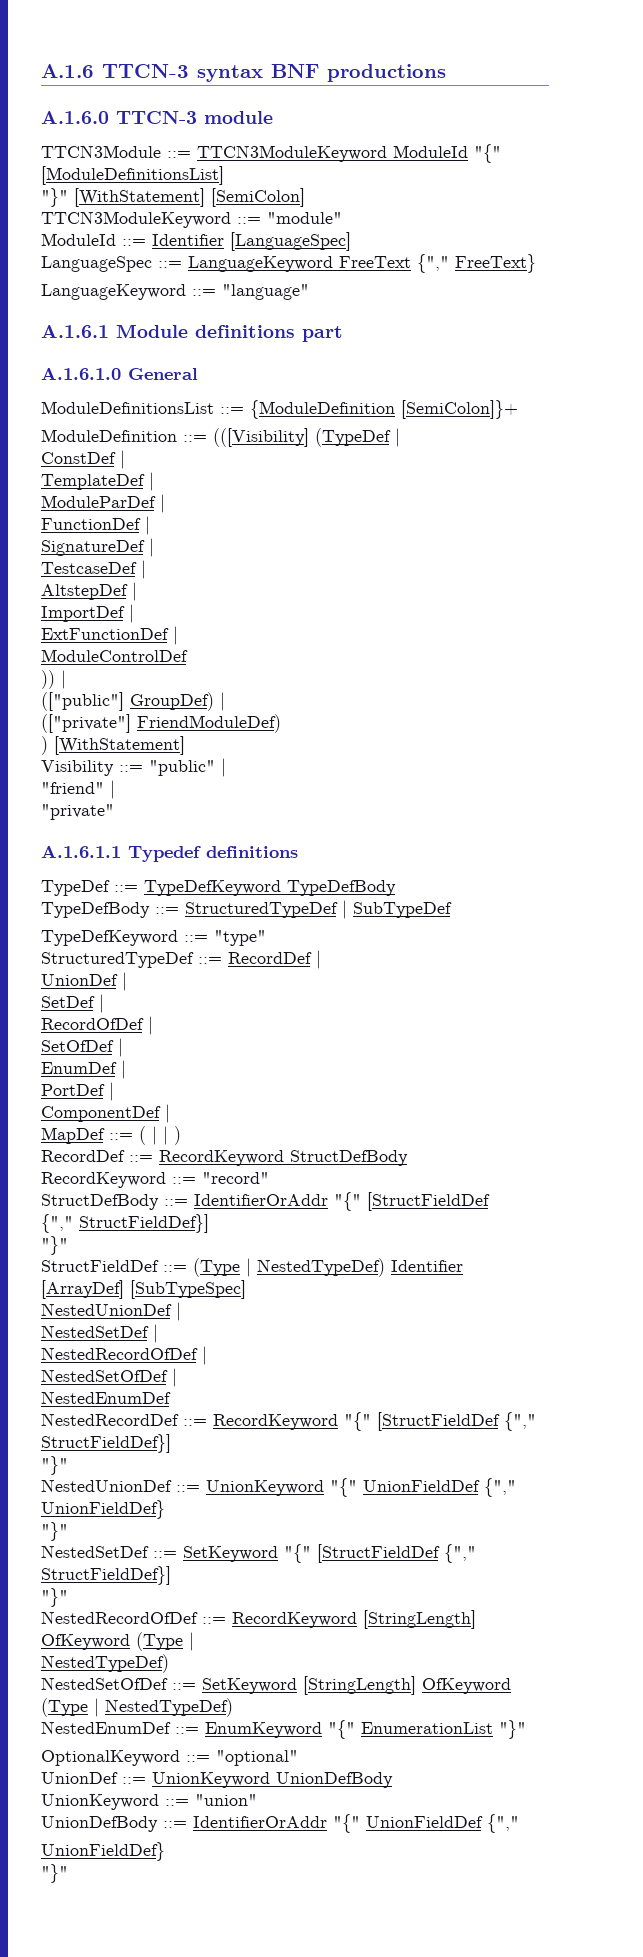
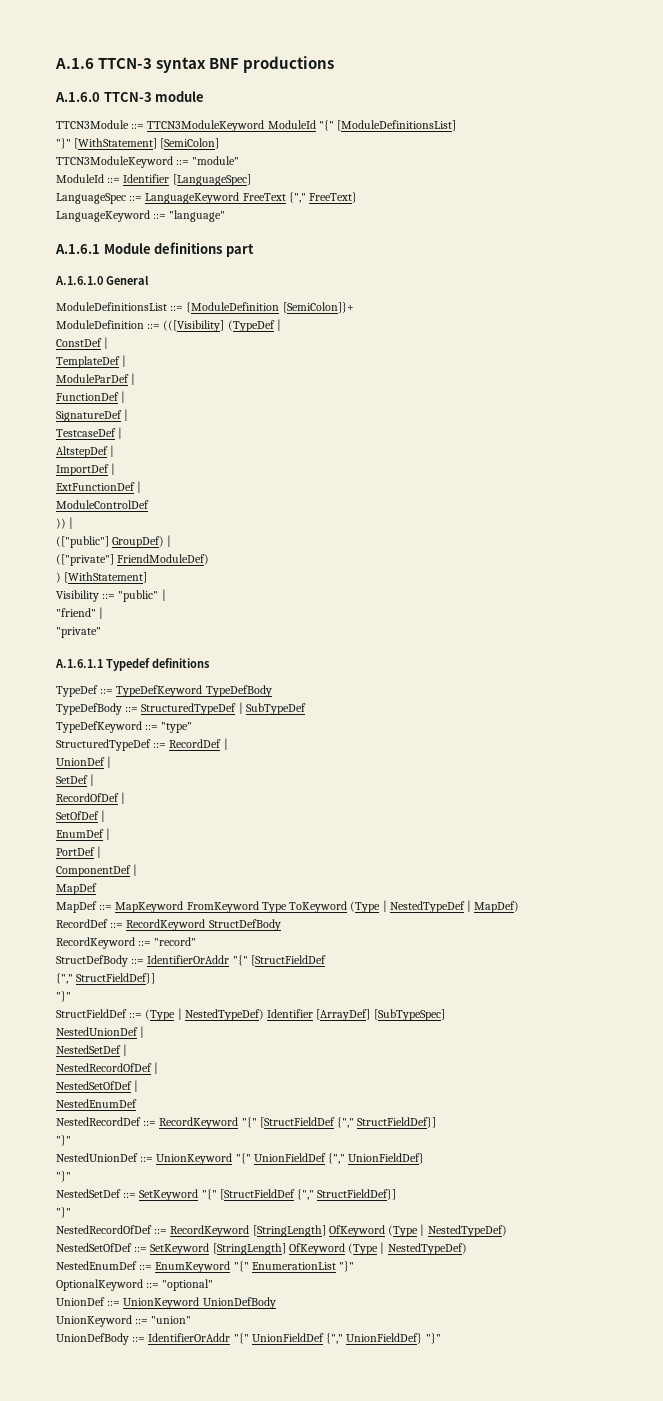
[109,1126,181,1145] ::= ( | | ) -> [56,900,520,913] // MapDef ::= MapKeyword FromKeyword Type ToKeyword (Type | NestedTypeDef | MapDef)
(194, 1641) // -> (425, 1230) none
[41,1842,165,1861] // UnionFieldDef} // -> [346,1333,423,1344] UnionFieldDef}

